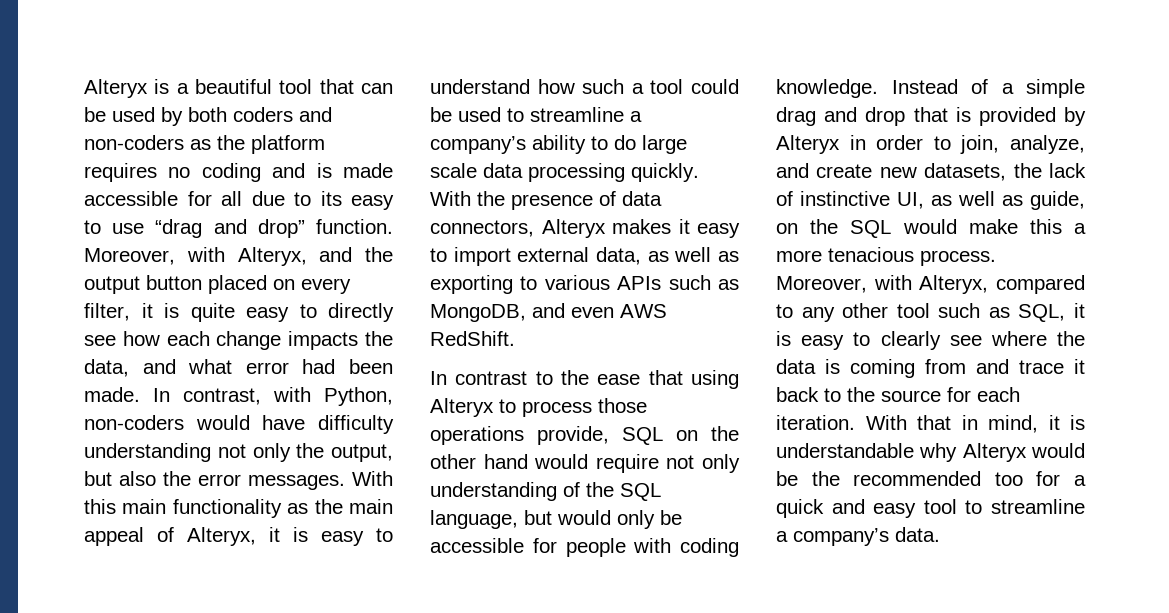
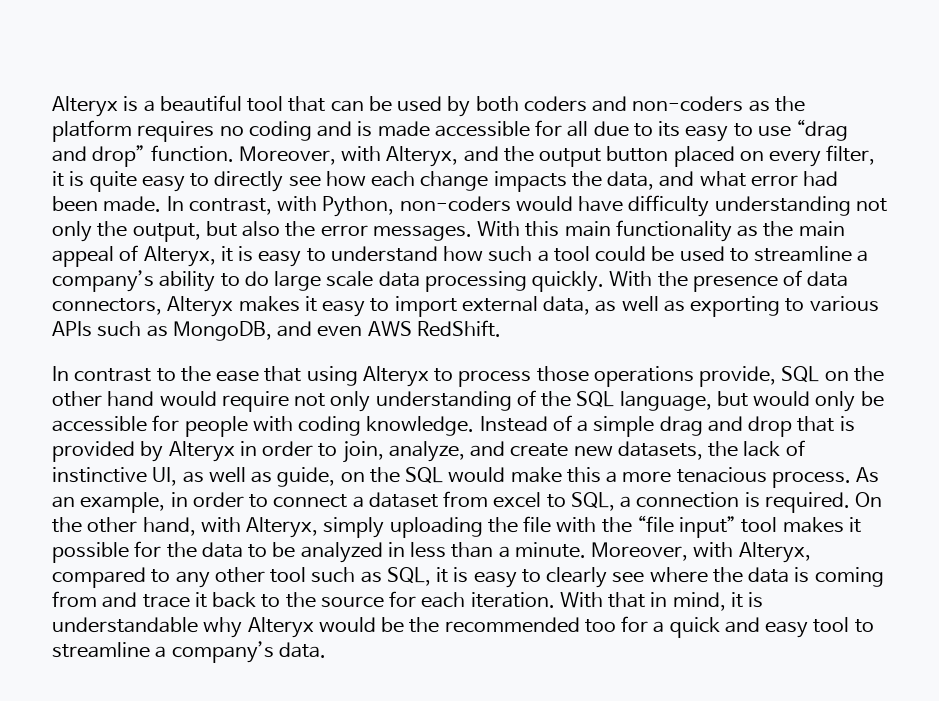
(996, 258) none -> [856,467,880,483] [52,491,883,513] [52,515,861,538] [52,541,586,563] As an example, in order to connect a dataset from excel to SQL, a connection is required. On the other hand, with Alteryx, simply uploading the file with the “file input” tool makes it possible for the data to be analyzed in less than a minute.

